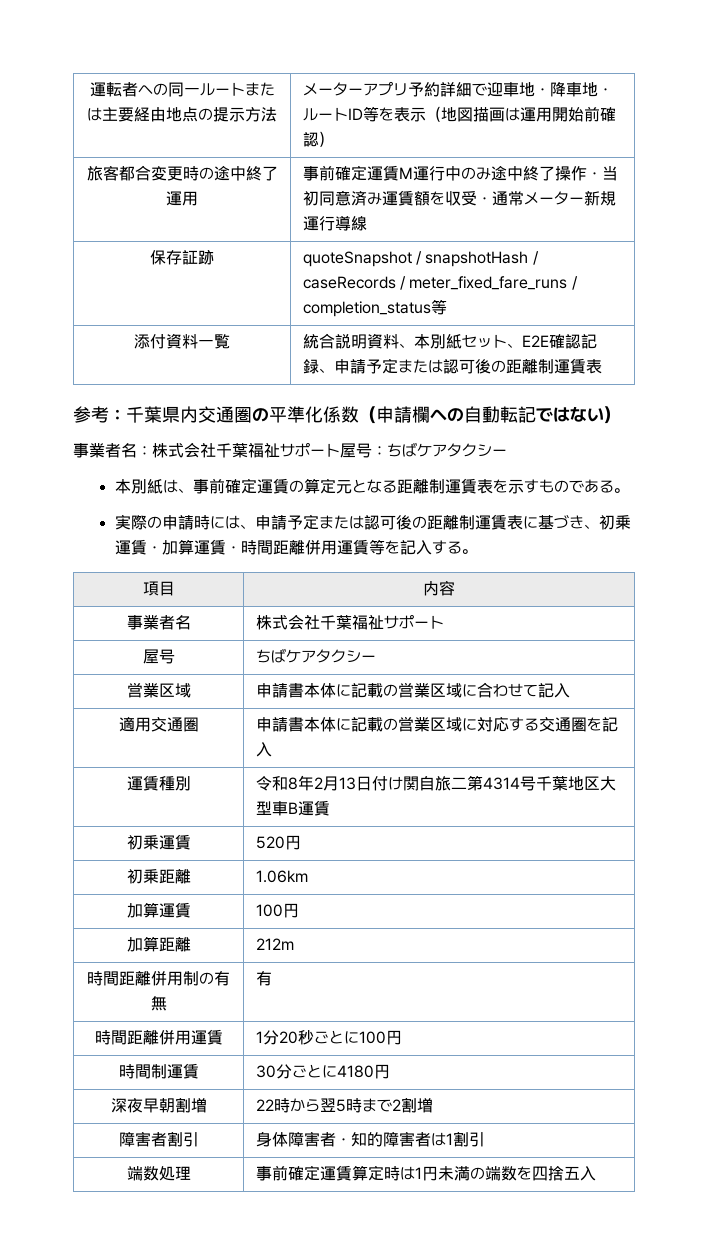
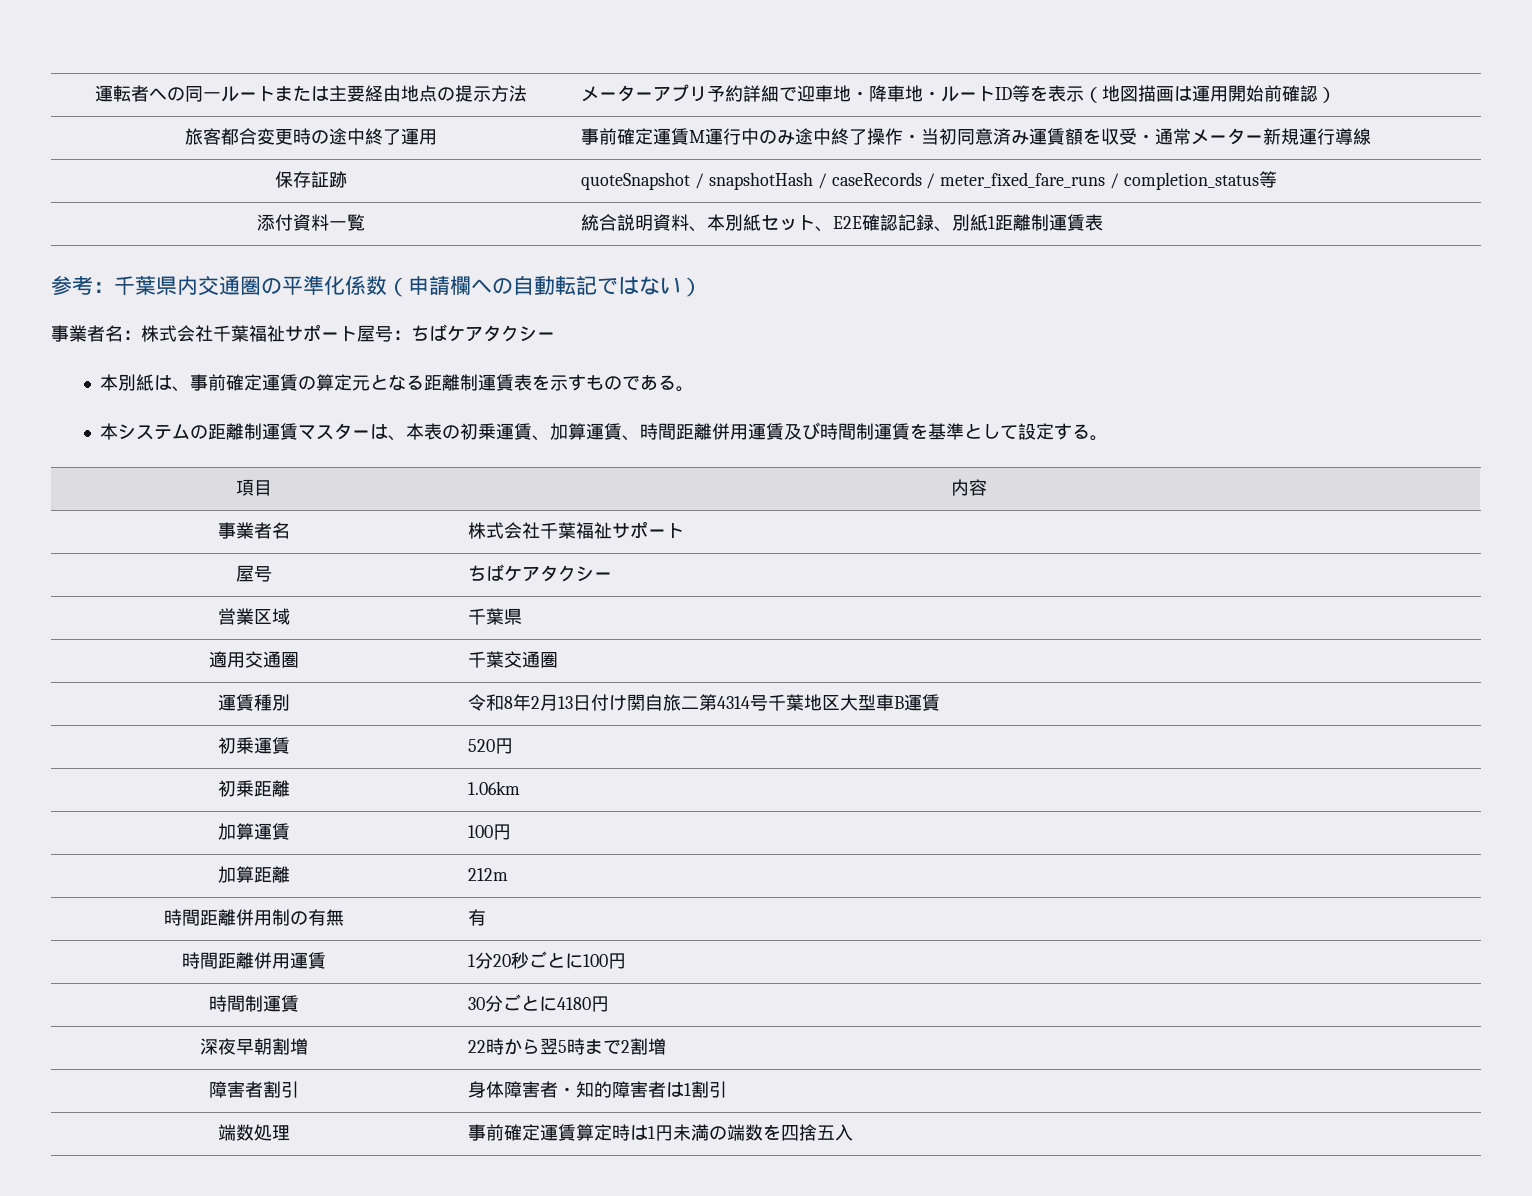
[333,358,506,374] 申請予定または認可後の -> [952,214,996,231] 別紙1
[114,514,631,530] [114,539,432,555] 実際の申請時には、申請予定または認可後の距離制運賃表に基づき、初乗運賃・加算運賃・時間距離併用運賃等を記入 -> [99,422,1054,441] 本システムの距離制運賃マスターは、本表の初乗運賃、加算運賃、時間距離併用運賃及び時間制運賃を基準として設定
[255,682,570,698] [118,716,199,732] [255,716,618,732] [255,742,272,757] 申請書本体に記載の営業区域に合わせて記入 // 適用交通圏 | 申請書本体に記載の営業区域に対応する交通圏を記入 -> [468,608,523,625] [209,651,299,668] [468,651,559,668] 千葉県 // 適用交通圏 | 千葉交通圏

